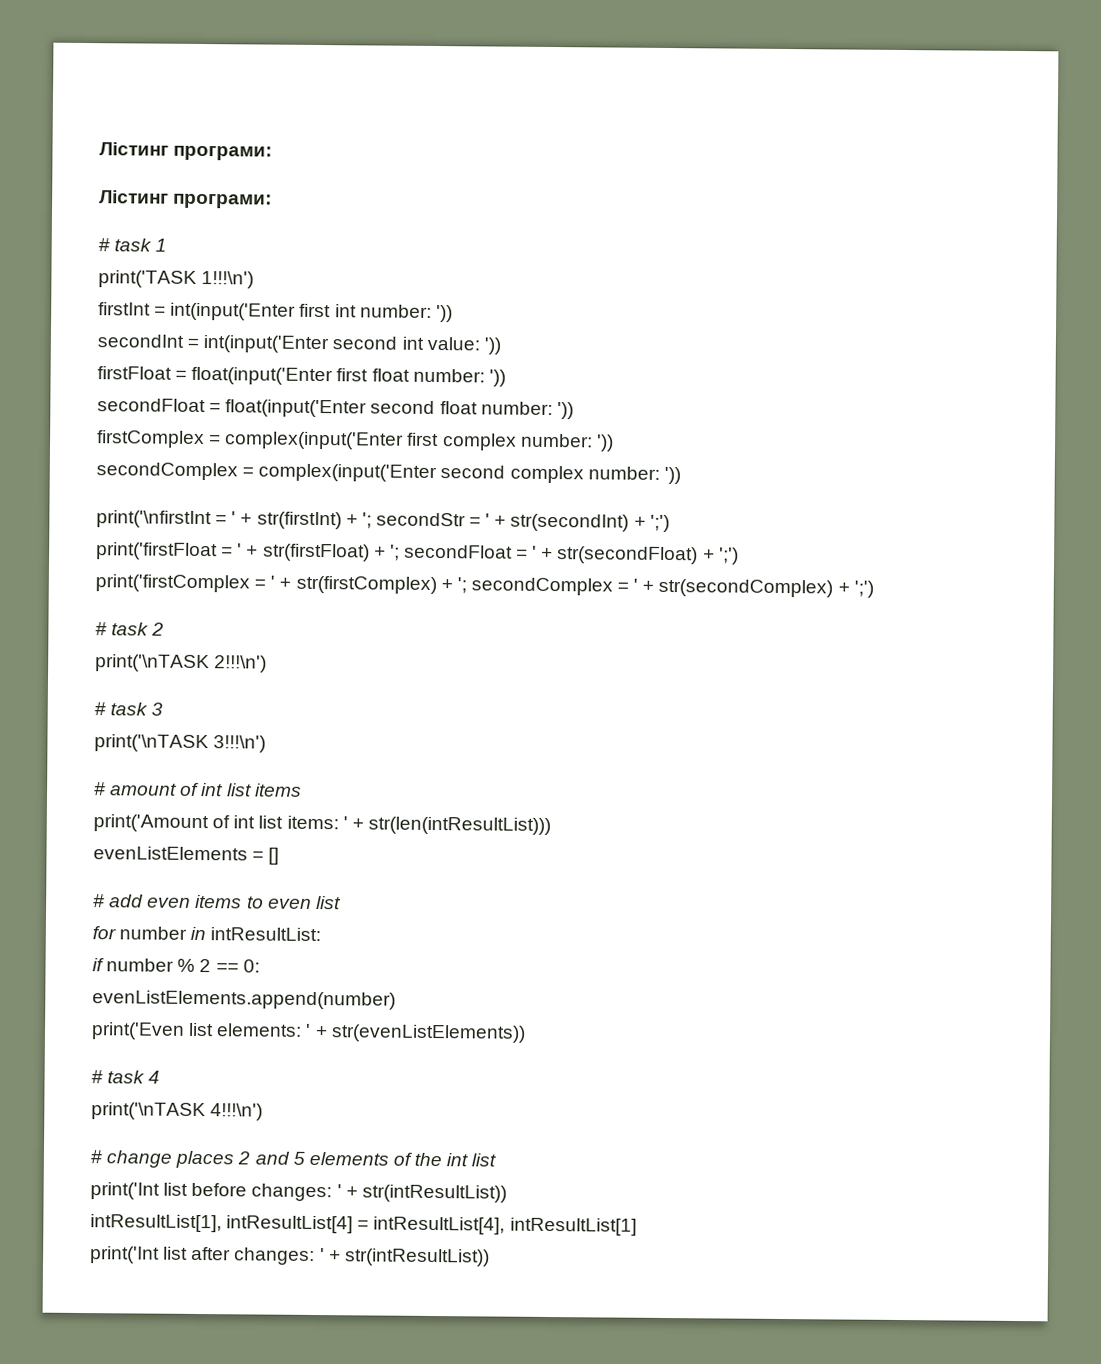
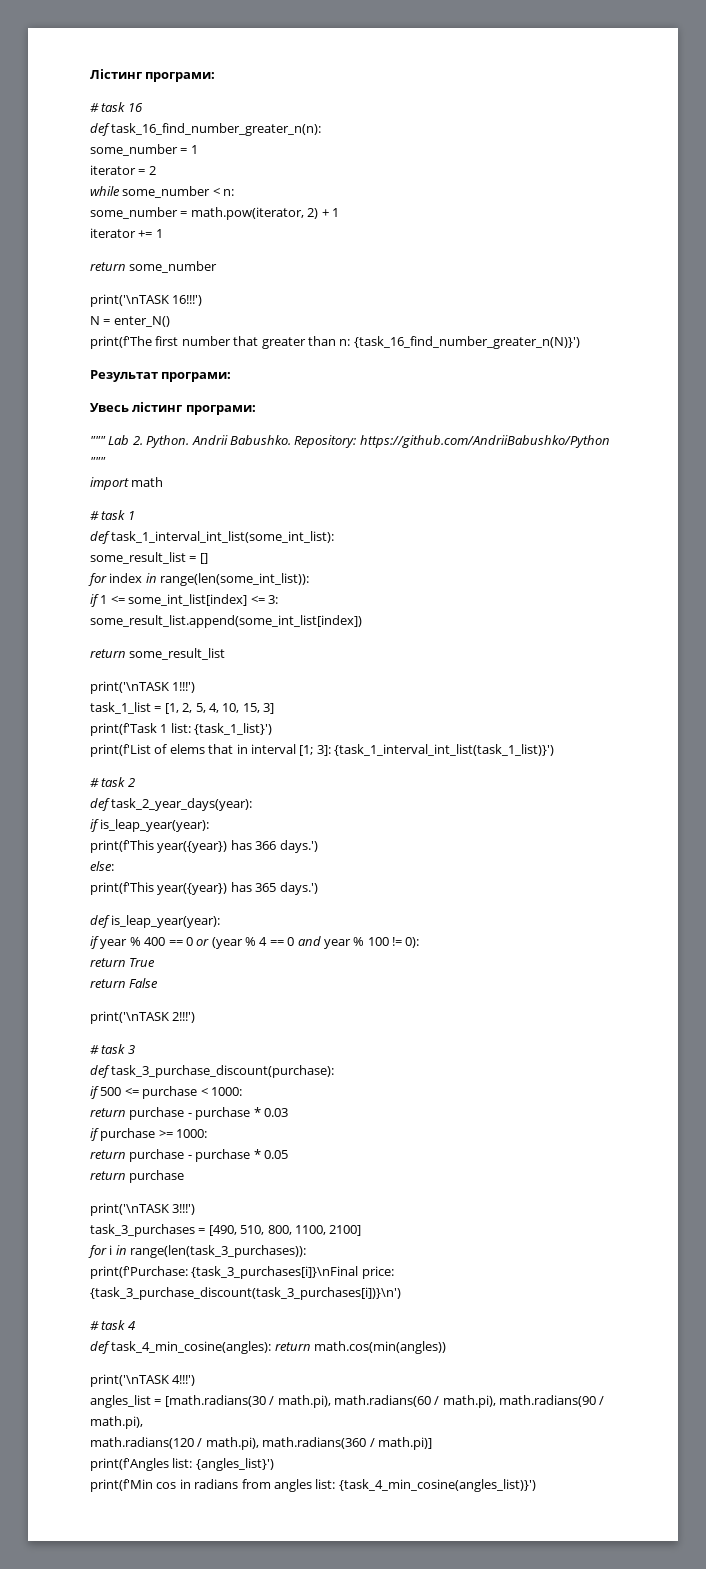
[99,142,273,161] [99,190,273,209] [98,238,168,252] [98,270,255,289] [98,302,453,323] [97,334,501,355] [97,366,506,387] [97,398,574,420] [96,430,614,452] [96,462,681,485] [96,510,670,533] [96,542,739,565] [95,574,874,598] [95,622,165,636] [95,654,268,673] Лістинг програми: // Лістинг програми: // # task 1 // print('TASK 1!!!\n') // firstInt = int(input('Enter first int number: ')) // secondInt = int(input('Enter second int value: ')) // firstFloat = float(input('Enter first float number: ')) // secondFloat = float(input('Enter second float number: ')) // firstComplex = complex(input('Enter first complex number: ')) // secondComplex = complex(input('Enter second complex number: ')) // print('\nfirstInt = ' + str(firstInt) + '; secondStr = ' + str(secondInt) + ';') // print('firstFloat = ' + str(firstFloat) + '; secondFloat = ' + str(secondFloat) + ';') // print('firstComplex = ' + str(firstComplex) + '; secondComplex = ' + str(secondComplex) + ';') // # task 2 // print('\nTASK 2!!!\n') -> [90,69,216,82] [90,102,143,112] [90,123,322,136] [90,144,198,156] [90,165,156,175] [90,186,235,198] [90,207,339,220] [90,228,163,238] [90,261,218,273] [90,294,203,307] [90,316,170,327] [90,336,580,349] [90,370,232,382] [90,402,256,415] [90,435,610,448] [90,457,106,466] [90,477,164,490] [90,510,135,520] [90,531,335,544] [90,552,208,564] [88,573,310,586] [90,594,278,607] [90,615,362,628] [90,648,226,660] [90,681,196,694] [90,702,274,714] [90,723,273,736] [90,744,554,757] [90,777,135,787] [90,798,253,811] [90,819,210,832] [90,840,318,853] [90,861,114,871] [90,882,318,895] [90,915,221,928] [90,936,420,949] [90,958,156,967] [90,978,159,988] [90,1011,196,1024] Лістинг програми: // # task 16 // def task_16_find_number_greater_n(n): // some_number = 1 // iterator = 2 // while some_number < n: // some_number = math.pow(iterator, 2) + 1 // iterator += 1 // return some_number // print('\nTASK 16!!!') // N = enter_N() // print(f'The first number that greater than n: {task_16_find_number_greater_n(N)}') // Результат програми: // Увесь лістинг програми: // """ Lab 2. Python. Andrii Babushko. Repository: https://github.com/AndriiBabushko/Python """ // import math // # task 1 // def task_1_interval_int_list(some_int_list): // some_result_list = [] // for index in range(len(some_int_list)): // if 1 <= some_int_list[index] <= 3: // some_result_list.append(some_int_list[index]) // return some_result_list // print('\nTASK 1!!!') // task_1_list = [1, 2, 5, 4, 10, 15, 3] // print(f'Task 1 list: {task_1_list}') // print(f'List of elems that in interval [1; 3]: {task_1_interval_int_list(task_1_list)}') // # task 2 // def task_2_year_days(year): // if is_leap_year(year): // print(f'This year({year}) has 366 days.') // else: // print(f'This year({year}) has 365 days.') // def is_leap_year(year): // if year % 400 == 0 or (year % 4 == 0 and year % 100 != 0): // return True // return False // print('\nTASK 2!!!')
[94,734,267,753] [94,782,302,797] [93,814,551,836] [93,846,280,865] [93,894,341,910] [92,926,322,942] [92,958,260,973] [92,990,396,1010] [91,1022,526,1043] [91,1070,161,1084] [91,1102,264,1121] [90,1150,497,1169] [90,1182,507,1203] [90,1214,637,1236] [90,1246,490,1267] print('\nTASK 3!!!\n') // # amount of int list items // print('Amount of int list items: ' + str(len(intResultList))) // evenListElements = [] // # add even items to even list // for number in intResultList: // if number % 2 == 0: // evenListElements.append(number) // print('Even list elements: ' + str(evenListElements)) // # task 4 // print('\nTASK 4!!!\n') // # change places 2 and 5 elements of the int list // print('Int list before changes: ' + str(intResultList)) // intResultList[1], intResultList[4] = intResultList[4], intResultList[1] // print('Int list after changes: ' + str(intResultList)) -> [90,1065,335,1078] [90,1086,242,1099] [90,1107,288,1120] [90,1128,208,1141] [90,1149,288,1162] [90,1170,185,1183] [90,1203,196,1216] [90,1224,362,1237] [88,1245,307,1258] [90,1266,394,1279] [90,1287,401,1300] [90,1320,135,1330] [90,1341,447,1354] [90,1374,196,1387] [90,1395,605,1408] [90,1416,143,1429] [90,1437,432,1450] [90,1458,274,1471] [90,1479,536,1492] def task_3_purchase_discount(purchase): // if 500 <= purchase < 1000: // return purchase - purchase * 0.03 // if purchase >= 1000: // return purchase - purchase * 0.05 // return purchase // print('\nTASK 3!!!') // task_3_purchases = [490, 510, 800, 1100, 2100] // for i in range(len(task_3_purchases)): // print(f'Purchase: {task_3_purchases[i]}\nFinal price: {task_3_purchase_discount(task_3_purchases[i])}\n') // # task 4 // def task_4_min_cosine(angles): return math.cos(min(angles)) // print('\nTASK 4!!!') // angles_list = [math.radians(30 / math.pi), math.radians(60 / math.pi), math.radians(90 / math.pi), // math.radians(120 / math.pi), math.radians(360 / math.pi)] // print(f'Angles list: {angles_list}') // print(f'Min cos in radians from angles list: {task_4_min_cosine(angles_list)}')

